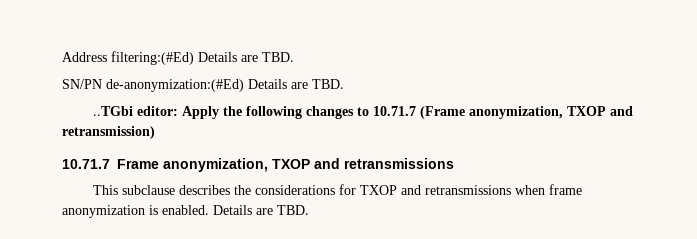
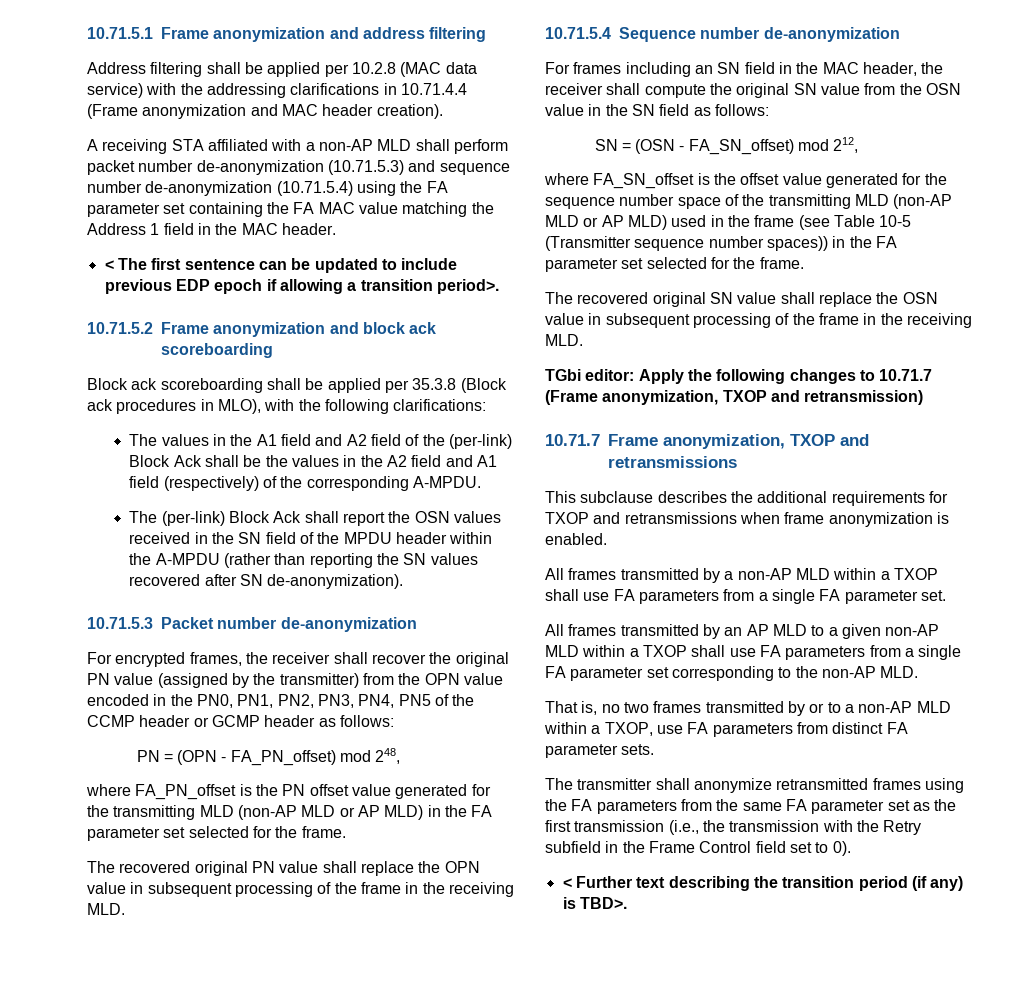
[62,51,294,65] [62,79,344,92] [92,106,133,116] Address filtering:(#Ed) Details are TBD. // SN/PN de-anonymization:(#Ed) Details are TBD. // ..TGbi -> [87,27,487,42] [87,62,477,77] [87,83,467,98] [87,104,443,119] [87,139,508,154] [87,160,510,175] [87,181,448,196] [87,202,494,217] [87,223,336,235] [104,258,458,273] [104,279,499,294] [87,322,437,337] [161,343,273,358] [87,378,507,393] [87,399,487,414] [129,434,512,449] [129,455,497,467] [129,476,481,491] [129,511,501,526] [129,532,493,544] [129,553,478,568] [129,574,404,589] [87,617,417,632] [87,652,509,667] [87,673,503,688] [87,694,475,708] [87,715,394,727] [136,748,401,766] [86,784,491,800] [87,805,493,820] [87,826,346,841] [87,861,480,876] [87,882,514,897] [87,903,125,915] [545,27,900,42] [545,62,944,77] [545,83,961,98] [545,104,769,116] [594,137,859,155] [544,173,947,189] [545,194,953,209] [545,215,912,230] [545,236,897,251] [545,257,804,272] [545,292,938,307] [545,313,972,328] [545,334,583,346] [545,369,581,381] 10.71.5.1 Frame anonymization and address filtering // Address filtering shall be applied per 10.2.8 (MAC data service) with the addressing clarifications in 10.71.4.4 (Frame anonymization and MAC header creation). // A receiving STA affiliated with a non-AP MLD shall perform packet number de-anonymization (10.71.5.3) and sequence number de-anonymization (10.71.5.4) using the FA parameter set containing the FA MAC value matching the Address 1 field in the MAC header. // < The first sentence can be updated to include previous EDP epoch if allowing a transition period>. // 10.71.5.2 Frame anonymization and block ack scoreboarding // Block ack scoreboarding shall be applied per 35.3.8 (Block ack procedures in MLO), with the following clarifications: // The values in the A1 field and A2 field of the (per-link) Block Ack shall be the values in the A2 field and A1 field (respectively) of the corresponding A-MPDU. // The (per-link) Block Ack shall report the OSN values received in the SN field of the MPDU header within the A-MPDU (rather than reporting the SN values recovered after SN de-anonymization). // 10.71.5.3 Packet number de-anonymization // For encrypted frames, the receiver shall recover the original PN value (assigned by the transmitter) from the OPN value encoded in the PN0, PN1, PN2, PN3, PN4, PN5 of the CCMP header or GCMP header as follows: // PN = (OPN - FA_PN_offset) mod 248, // where FA_PN_offset is the PN offset value generated for the transmitting MLD (non-AP MLD or AP MLD) in the FA parameter set selected for the frame. // The recovered original PN value shall replace the OPN value in subsequent processing of the frame in the receiving MLD. // 10.71.5.4 Sequence number de-anonymization // For frames including an SN field in the MAC header, the receiver shall compute the original SN value from the OSN value in the SN field as follows: // SN = (OSN - FA_SN_offset) mod 212, // where FA_SN_offset is the offset value generated for the sequence number space of the transmitting MLD (non-AP MLD or AP MLD) used in the frame (see Table 10-5 (Transmitter sequence number spaces)) in the FA parameter set selected for the frame. // The recovered original SN value shall replace the OSN value in subsequent processing of the frame in the receiving MLD. // TGbi
[254,185,335,195] considerations -> [757,491,925,506] additional requirements
[213,205,309,215] Details are TBD. -> [545,568,938,583] [545,589,946,604] [545,624,940,639] [545,645,962,660] [545,666,919,681] [545,701,951,716] [544,722,908,737] [545,744,655,758] [545,778,964,793] [545,799,957,814] [545,820,922,835] [545,841,851,856] [562,876,964,891] [562,897,627,909] // All frames transmitted by a non-AP MLD within a TXOP shall use FA parameters from a single FA parameter set. // All frames transmitted by an AP MLD to a given non-AP MLD within a TXOP shall use FA parameters from a single FA parameter set corresponding to the non-AP MLD. // That is, no two frames transmitted by or to a non-AP MLD within a TXOP, use FA parameters from distinct FA parameter sets. // The transmitter shall anonymize retransmitted frames using the FA parameters from the same FA parameter set as the first transmission (i.e., the transmission with the Retry subfield in the Frame Control field set to 0). // < Further text describing the transition period (if any) is TBD>.

